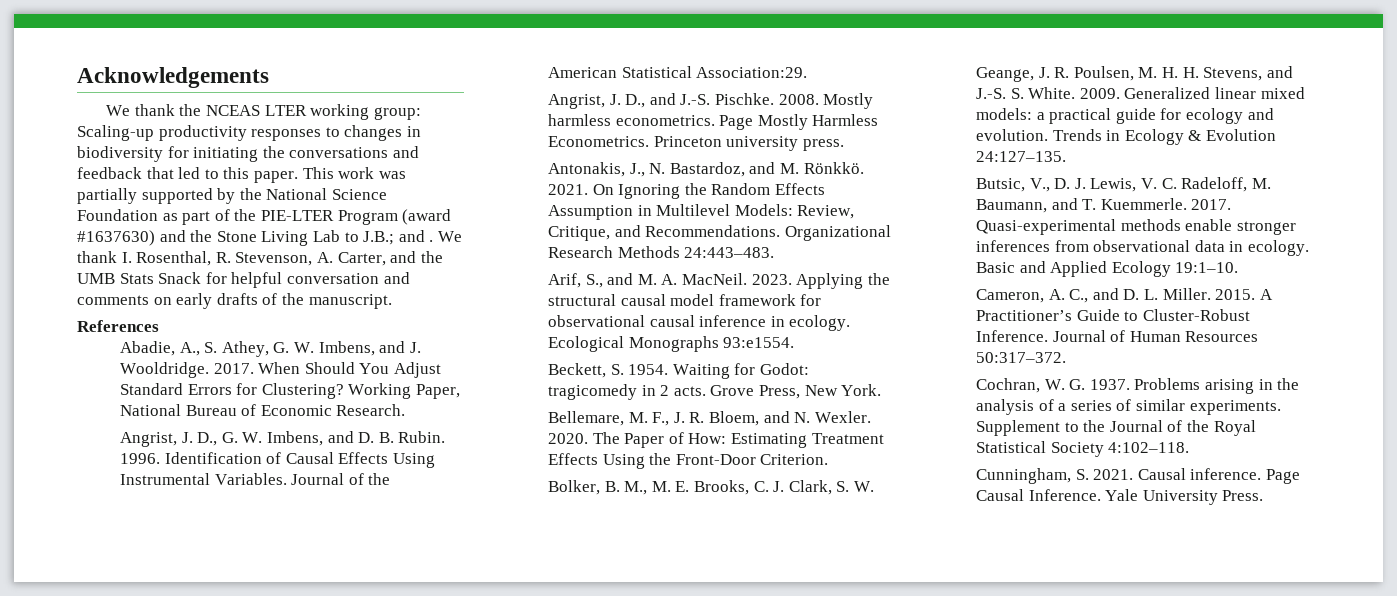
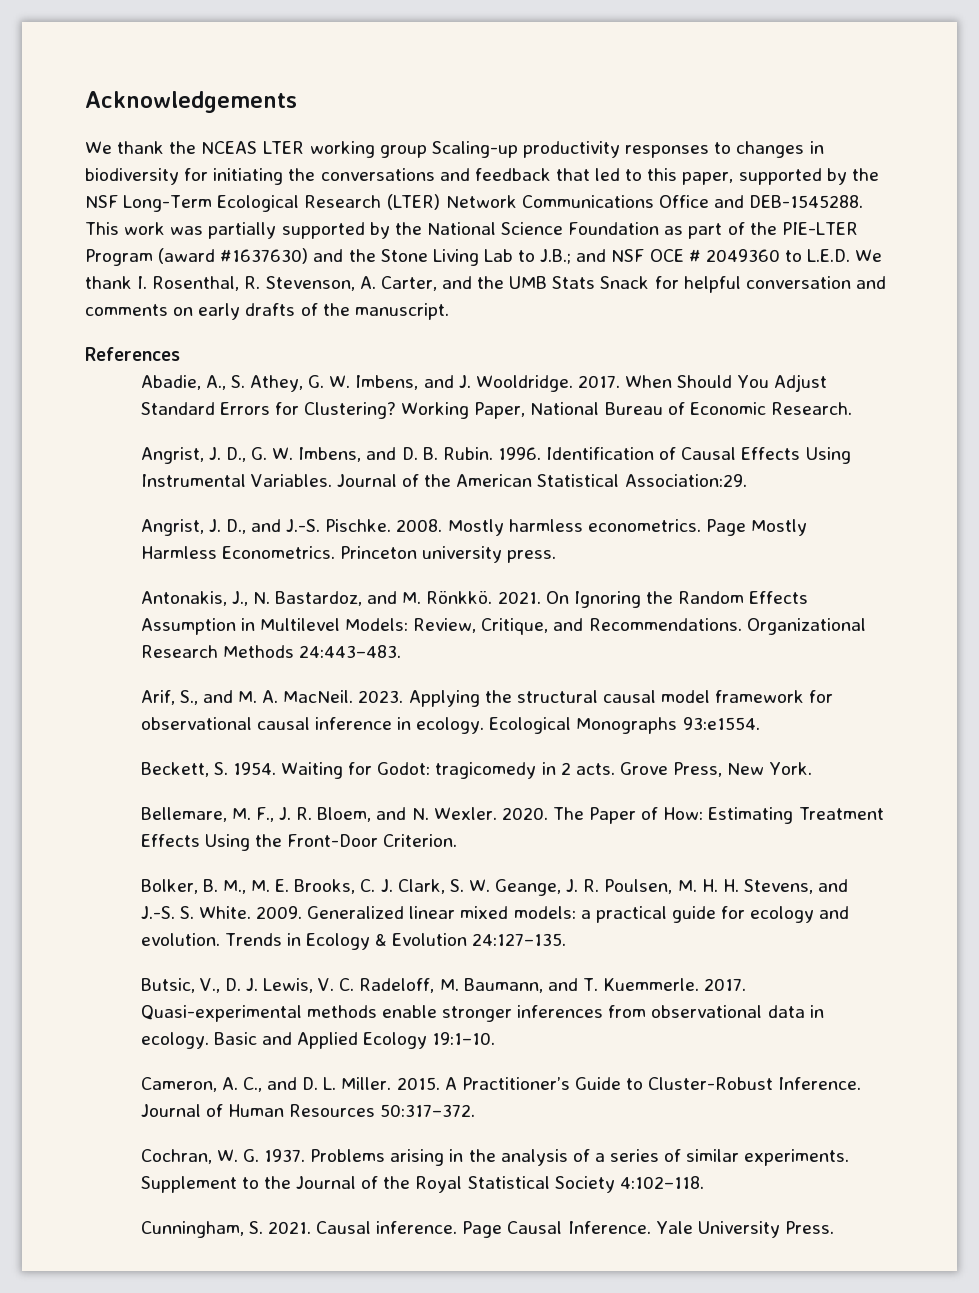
[373,107,421,120] group: -> [379,145,427,158] group
[253,171,298,183] paper. -> [682,168,879,185] [85,194,864,212] paper, supported by the NSF Long-Term Ecological Research (LTER) Network Communications Office and DEB-1545288.
[429,240,434,242] . -> [611,249,851,262] NSF OCE # 2049360 to L.E.D.

